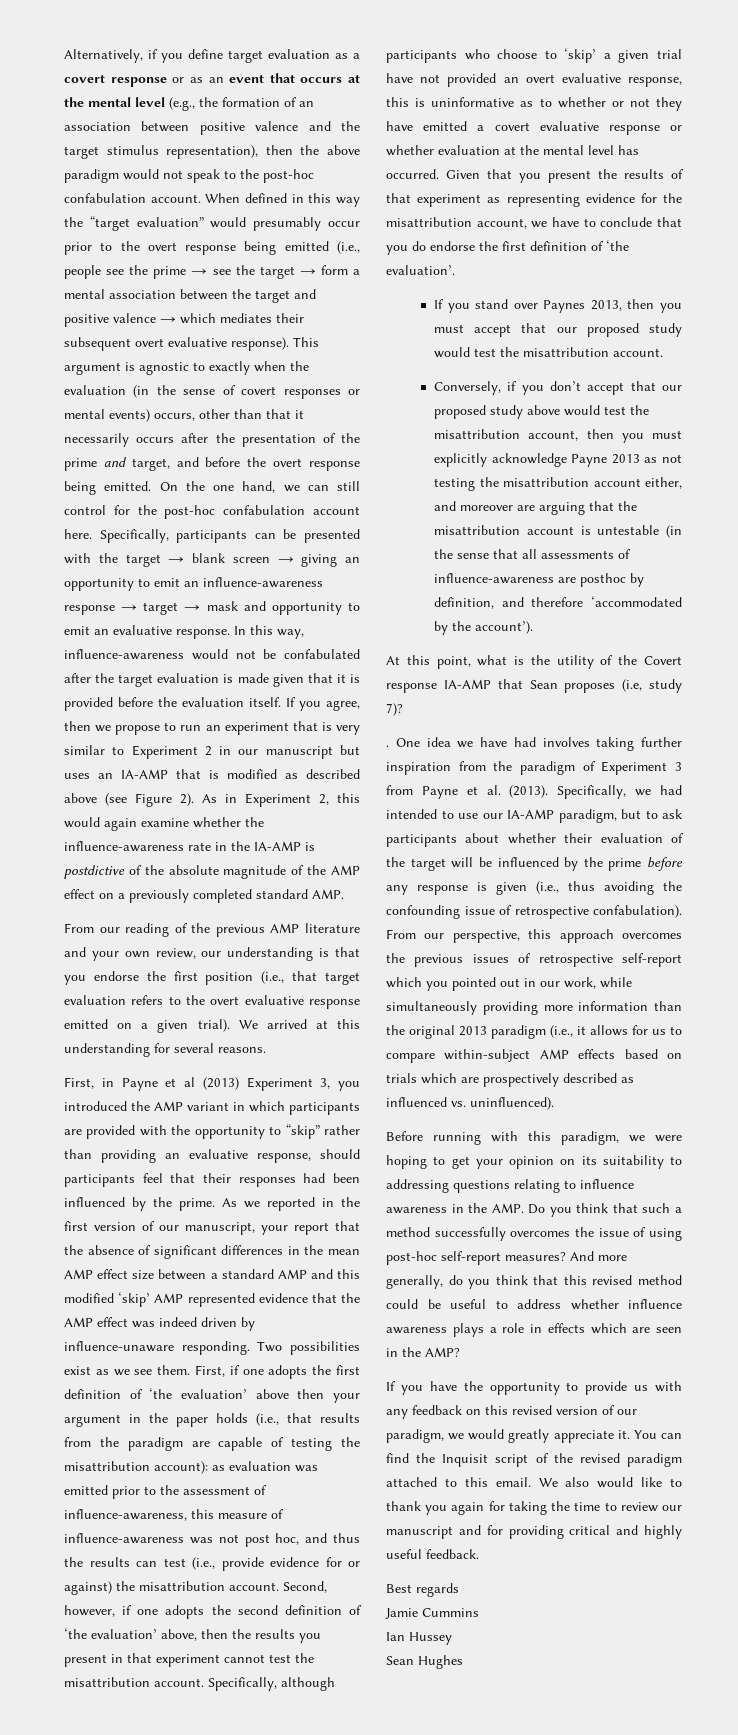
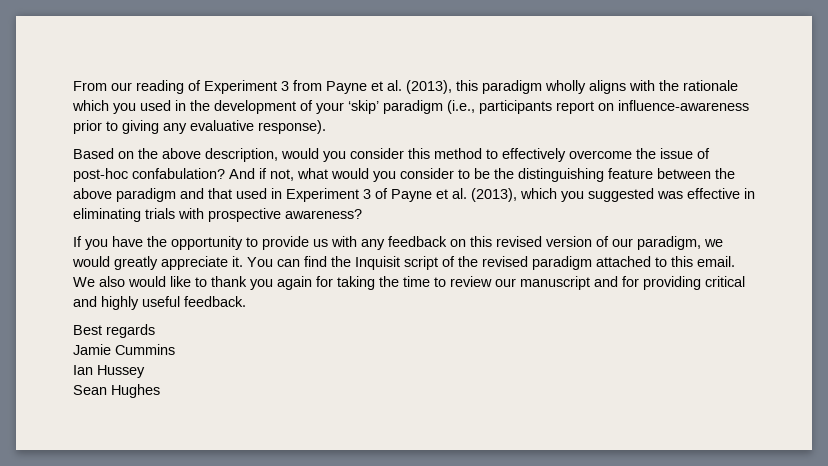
[64,49,360,63] [64,73,360,87] [64,97,314,111] [64,121,360,135] [64,145,360,159] [64,169,314,183] [64,193,360,207] [64,216,361,231] [64,241,360,255] [64,265,360,279] [64,289,316,303] [64,313,304,327] [64,337,319,351] [64,361,309,375] [64,385,360,399] [64,409,304,422] [64,433,360,447] [64,457,360,471] [64,481,360,495] [64,505,360,519] [64,529,360,543] [64,553,360,567] [64,577,323,591] [64,601,360,615] [64,625,304,639] [64,649,360,660] [64,673,360,687] [64,697,360,711] [64,721,360,735] [64,745,360,759] [64,769,360,779] [64,793,360,807] [64,817,264,831] [64,841,315,852] [64,865,360,879] [64,889,344,903] [64,923,360,937] [64,947,360,961] [64,971,360,985] [64,995,360,1009] [64,1019,360,1033] [64,1043,266,1057] [64,1077,360,1091] [64,1101,360,1115] [64,1124,360,1139] [64,1149,360,1163] [64,1173,360,1187] [64,1197,360,1211] [64,1221,360,1235] [64,1245,360,1259] [64,1269,360,1280] [64,1292,360,1307] [64,1317,255,1331] [64,1341,360,1355] [64,1365,361,1379] [64,1388,360,1403] [64,1413,360,1427] [64,1437,360,1451] [64,1461,318,1474] [64,1485,267,1499] [64,1509,284,1521] [64,1533,360,1547] [64,1557,360,1571] [64,1581,327,1595] [64,1605,362,1619] [64,1628,321,1643] [64,1653,314,1667] [64,1677,335,1691] [386,48,682,63] [386,73,682,87] [386,97,682,111] [386,121,682,135] [386,145,639,156] [386,169,684,183] [386,193,682,207] [386,217,682,229] [386,240,629,255] [386,265,455,275] [434,299,682,313] [434,323,682,337] [434,347,664,358] [434,381,682,395] [434,405,650,419] [434,429,682,443] [434,453,682,467] [434,477,682,491] [434,501,638,515] [434,525,682,538] [434,549,632,559] [434,573,645,587] [434,596,682,609] [434,621,534,635] [386,655,682,669] [386,679,682,693] [386,703,403,716] [386,737,682,751] [386,761,575,775] Alternatively, if you define target evaluation as a covert response or as an event that occurs at the mental level (e.g., the formation of an association between positive valence and the target stimulus representation), then the above paradigm would not speak to the post-hoc confabulation account. When defined in this way the “target evaluation” would presumably occur prior to the overt response being emitted (i.e., people see the prime → see the target → form a mental association between the target and positive valence → which mediates their subsequent overt evaluative response). This argument is agnostic to exactly when the evaluation (in the sense of covert responses or mental events) occurs, other than that it necessarily occurs after the presentation of the prime and target, and before the overt response being emitted. On the one hand, we can still control for the post-hoc confabulation account here. Specifically, participants can be presented with the target → blank screen → giving an opportunity to emit an influence-awareness response → target → mask and opportunity to emit an evaluative response. In this way, influence-awareness would not be confabulated after the target evaluation is made given that it is provided before the evaluation itself. If you agree, then we propose to run an experiment that is very similar to Experiment 2 in our manuscript but uses an IA-AMP that is modified as described above (see Figure 2). As in Experiment 2, this would again examine whether the influence-awareness rate in the IA-AMP is postdictive of the absolute magnitude of the AMP effect on a previously completed standard AMP. // From our reading of the previous AMP literature and your own review, our understanding is that you endorse the first position (i.e., that target evaluation refers to the overt evaluative response emitted on a given trial). We arrived at this understanding for several reasons. // First, in Payne et al (2013) Experiment 3, you introduced the AMP variant in which participants are provided with the opportunity to “skip” rather than providing an evaluative response, should participants feel that their responses had been influenced by the prime. As we reported in the first version of our manuscript, your report that the absence of significant differences in the mean AMP effect size between a standard AMP and this modified ‘skip’ AMP represented evidence that the AMP effect was indeed driven by influence-unaware responding. Two possibilities exist as we see them. First, if one adopts the first definition of ‘the evaluation’ above then your argument in the paper holds (i.e., that results from the paradigm are capable of testing the misattribution account): as evaluation was emitted prior to the assessment of influence-awareness, this measure of influence-awareness was not post hoc, and thus the results can test (i.e., provide evidence for or against) the misattribution account. Second, however, if one adopts the second definition of ‘the evaluation’ above, then the results you present in that experiment cannot test the misattribution account. Specifically, although participants who choose to ‘skip’ a given trial have not provided an overt evaluative response, this is uninformative as to whether or not they have emitted a covert evaluative response or whether evaluation at the mental level has occurred. Given that you present the results of that experiment as representing evidence for the misattribution account, we have to conclude that you do endorse the first definition of ‘the evaluation’. // If you stand over Paynes 2013, then you must accept that our proposed study would test the misattribution account. // Conversely, if you don’t accept that our proposed study above would test the misattribution account, then you must explicitly acknowledge Payne 2013 as not testing the misattribution account either, and moreover are arguing that the misattribution account is untestable (in the sense that all assessments of influence-awareness are posthoc by definition, and therefore ‘accommodated by the account’). // At this point, what is the utility of the Covert response IA-AMP that Sean proposes (i.e, study 7)? // . One idea we have had involves taking further inspiration from the paradigm -> [73,80,184,94] From our reading
[509,785,682,799] [386,809,682,823] [386,833,684,847] [386,857,683,871] [386,881,682,895] [386,905,682,919] [386,929,682,943] [386,953,682,967] [386,977,632,991] [386,1001,682,1015] [386,1025,682,1039] [386,1049,682,1063] [386,1073,634,1087] [386,1097,554,1110] [386,1131,682,1145] [386,1155,682,1169] [386,1179,634,1193] [386,1203,682,1217] [386,1227,682,1241] [386,1251,627,1265] [386,1275,682,1289] [386,1299,682,1310] [386,1323,682,1337] [386,1347,460,1357] (2013). Specifically, we had intended to use our IA-AMP paradigm, but to ask participants about whether their evaluation of the target will be influenced by the prime before any response is given (i.e., thus avoiding the confounding issue of retrospective confabulation). From our perspective, this approach overcomes the previous issues of retrospective self-report which you pointed out in our work, while simultaneously providing more information than the original 2013 paradigm (i.e., it allows for us to compare within-subject AMP effects based on trials which are prospectively described as influenced vs. uninfluenced). // Before running with this paradigm, we were hoping to get your opinion on its suitability to addressing questions relating to influence awareness in the AMP. Do you think that such a method successfully overcomes the issue of using post-hoc self-report measures? And more generally, do you think that this revised method could be useful to address whether influence awareness plays a role in effects which are seen in the AMP? -> [406,80,738,94] [72,100,749,114] [73,120,326,134] [73,148,710,162] [73,168,735,182] [73,188,755,202] [73,208,362,222] (2013), this paradigm wholly aligns with the rationale which you used in the development of your ‘skip’ paradigm (i.e., participants report on influence-awareness prior to giving any evaluative response). // Based on the above description, would you consider this method to effectively overcome the issue of post-hoc confabulation? And if not, what would you consider to be the distinguishing feature between the above paradigm and that used in Experiment 3 of Payne et al. (2013), which you suggested was effective in eliminating trials with prospective awareness?

